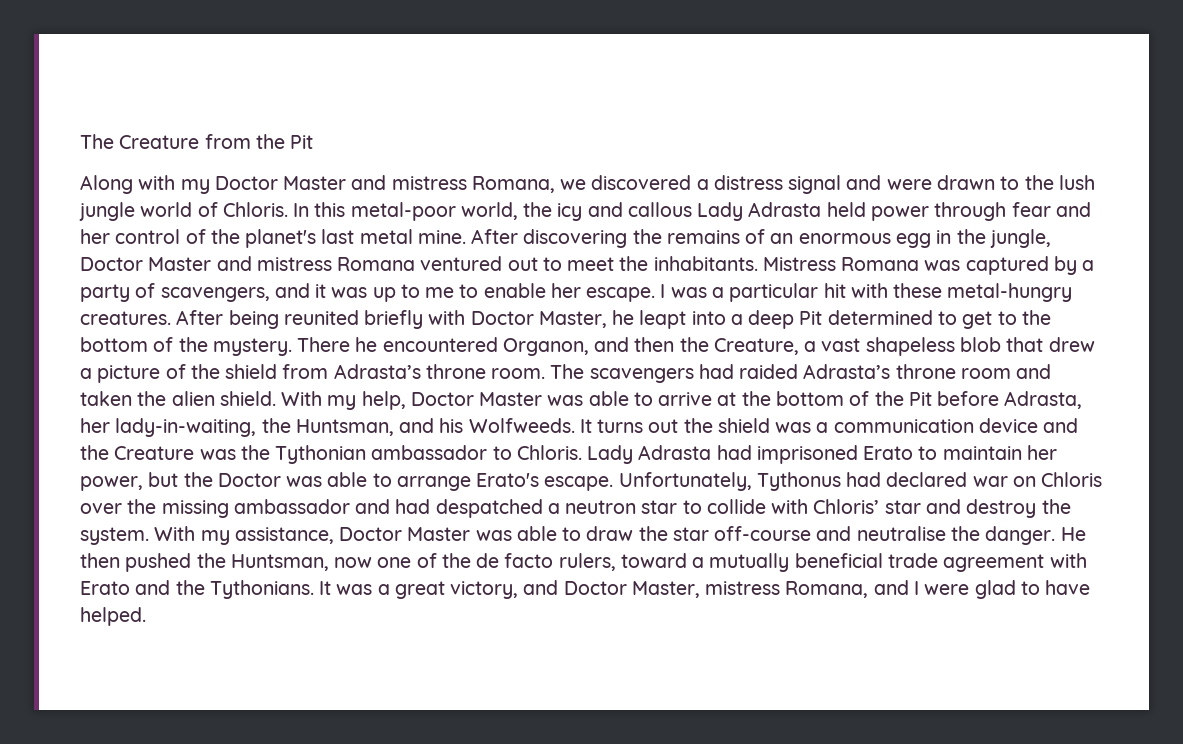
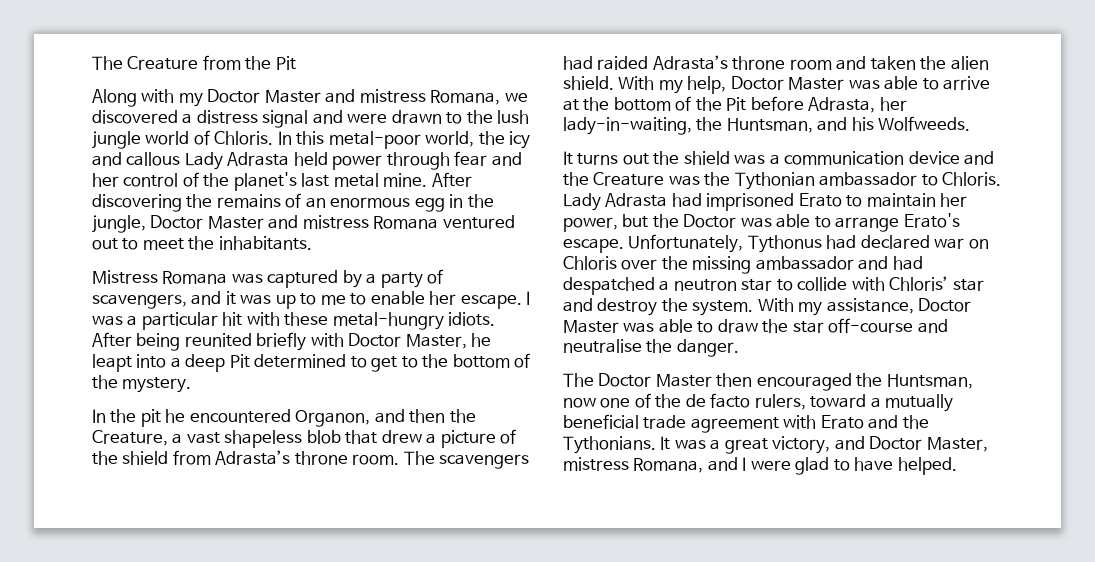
(758, 263) none -> (312, 243) //
[80,311,171,325] creatures. -> [448,312,496,326] idiots.
[297,337,351,352] There -> [92,409,161,427] // In the pit
(575, 425) none -> (971, 123) //
[1060,527,1086,541] [80,553,192,572] He then pushed -> [563,373,852,391] // The Doctor Master then encouraged

